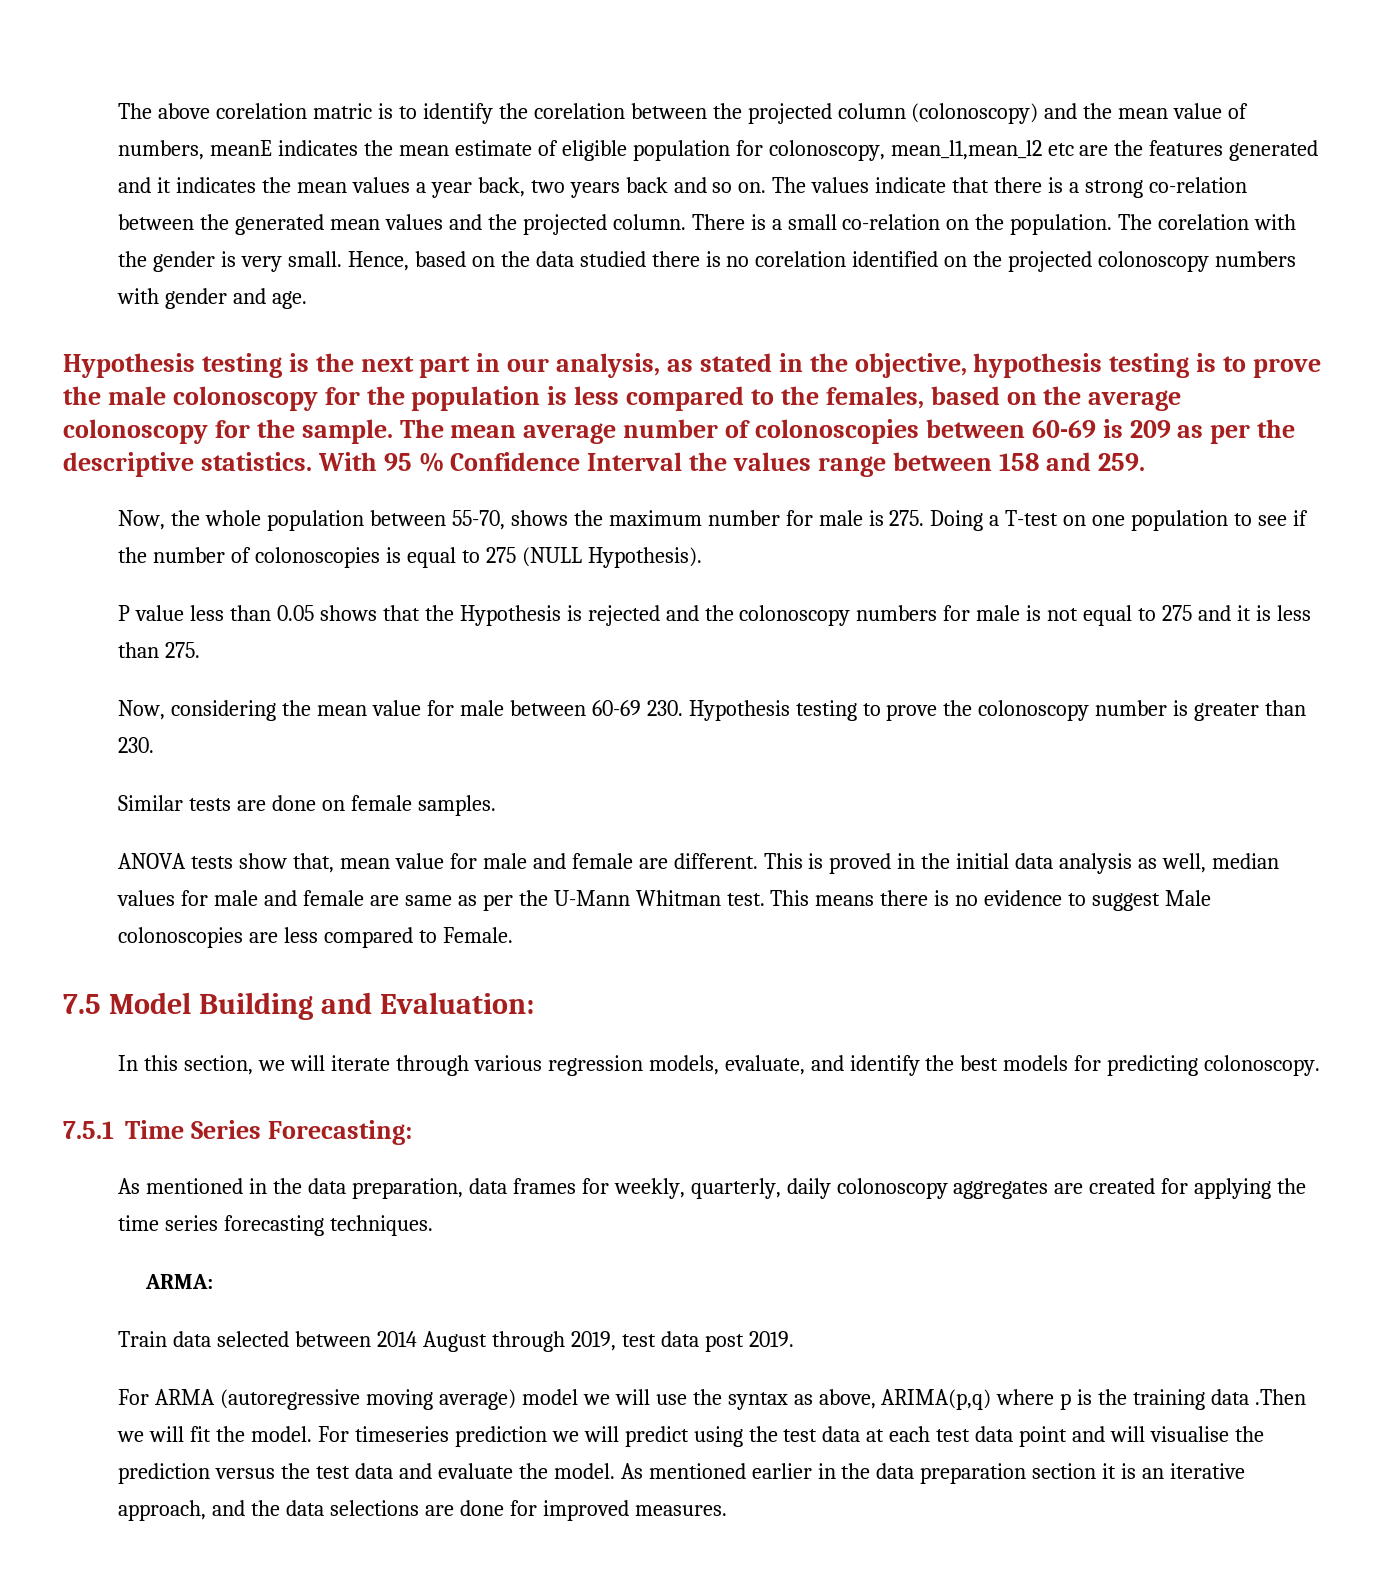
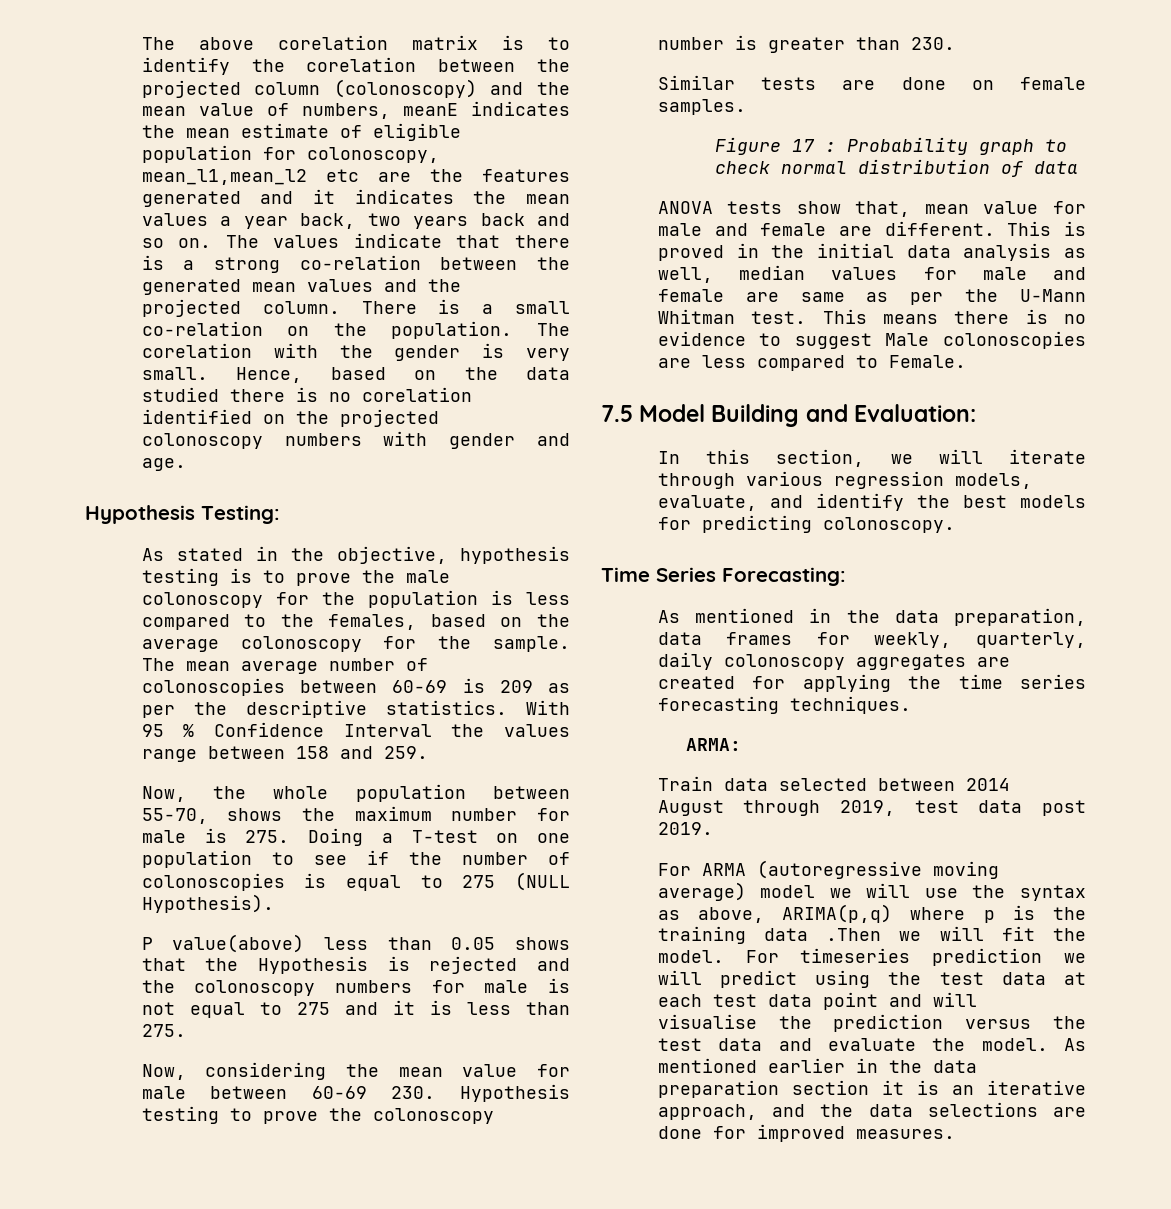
[313,103,373,119] matric -> [411,35,478,50] matrix
[201,353,693,378] testing is the next part in our analysis, as -> [201,505,280,524] [141,548,164,561] Testing: // As
[135,605,185,621] value -> [172,934,305,953] value(above)
(496, 805) none -> [714,137,1067,155] [714,159,1078,177] // Figure 17 : Probability graph to check normal distribution of data
[63,1121,114,1139] 7.5.1 -> (955, 525) none

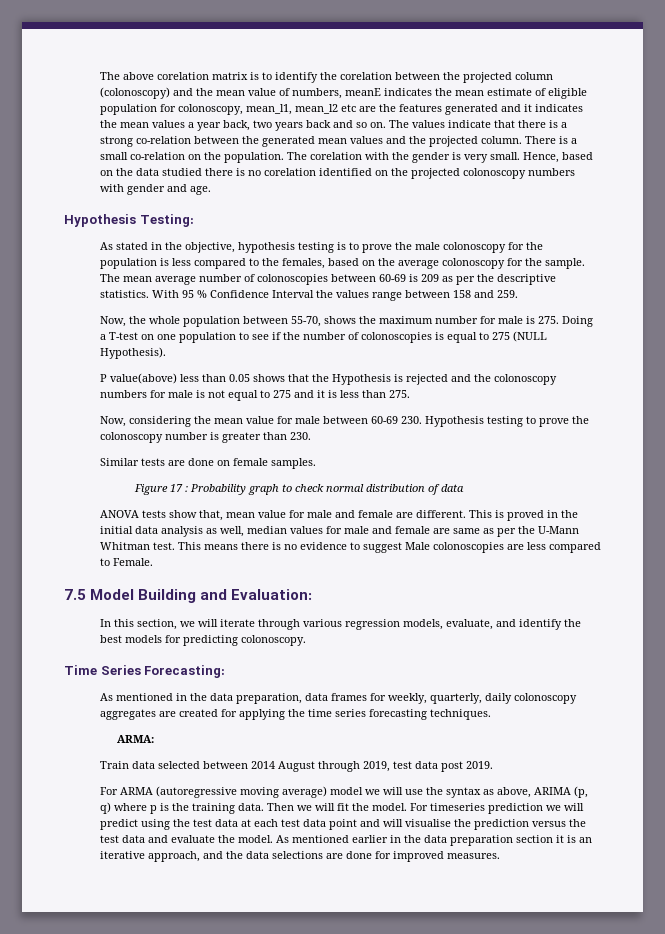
[141,169,307,185] mean_l1,mean_l2 -> [245,104,338,115] mean_l1, mean_l2
[782,904,893,923] ARIMA(p,q) -> [533,786,588,798] [99,802,111,814] ARIMA (p, q)
[764,928,882,941] data .Then -> [237,803,294,811] data. Then

